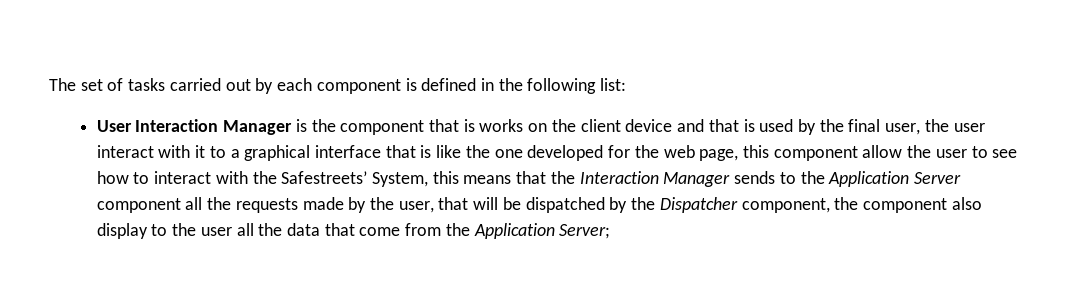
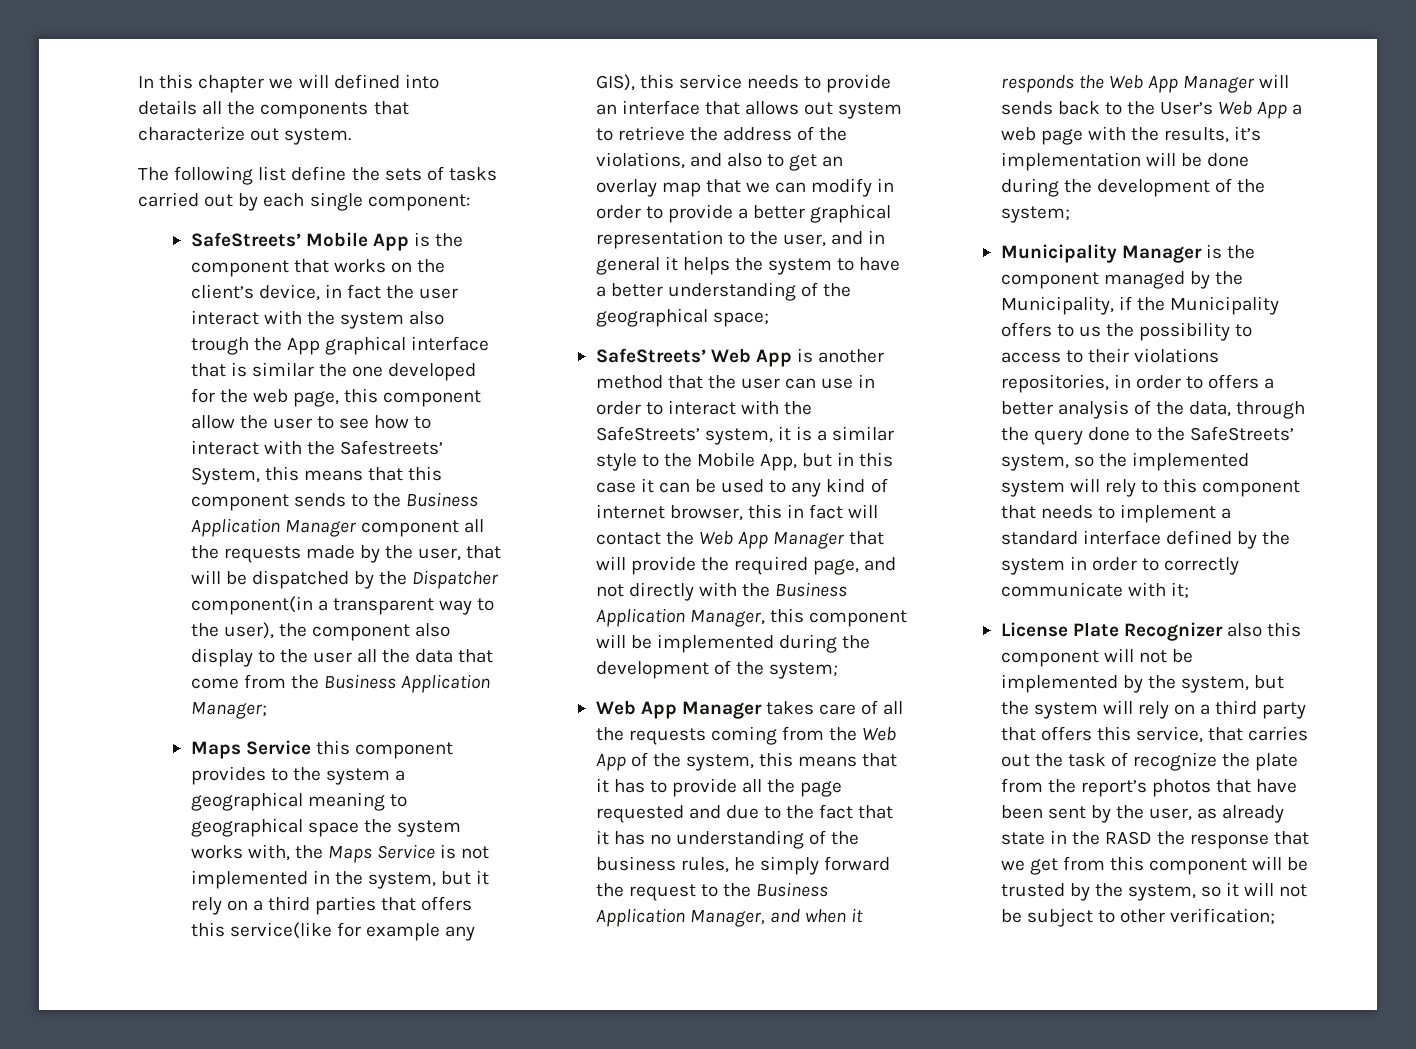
[49,78,103,91] The set -> [138,74,439,93] [138,100,409,119] [138,126,352,145] [138,166,422,185] In this chapter we will defined into details all the components that characterize out system. // The following list define the sets
[316,78,627,94] [96,119,293,135] component is defined in the following list: // User Interaction Manager -> [309,192,470,211] [190,232,409,251] single component: // SafeStreets’ Mobile App
[463,119,475,132] is -> (329, 266) none
[580,119,985,135] [96,145,240,158] client device and that is used by the final user, the user interact with it to a -> [190,284,459,301] [190,310,445,329] [190,337,320,355] client’s device, in fact the user interact with the system also trough the App
[436,145,462,158] like -> [251,362,314,377] similar
[550,171,961,187] the Interaction Manager sends to the Application Server -> [408,466,443,481] [190,492,479,511] [190,518,357,537] this component sends to the Business Application Manager
[741,198,830,213] component, -> [190,596,495,615] [190,622,274,639] component(in a transparent way to the user),
[473,223,611,239] Application Server; -> [323,674,491,693] [190,702,267,719] [190,740,453,759] [190,766,406,785] [190,792,407,811] [190,818,461,837] [190,844,490,863] [190,870,490,889] [190,896,473,915] [190,922,476,941] [595,74,892,93] [595,100,903,119] [595,126,848,141] [595,152,844,171] [595,178,895,197] [595,204,892,223] [595,230,886,249] [595,256,901,275] [595,282,852,301] [595,308,769,327] [595,348,885,367] [595,374,876,389] [595,400,813,415] [595,426,895,445] [595,452,894,471] [595,478,888,497] [595,504,879,521] [595,531,885,549] [595,556,897,575] [595,582,848,601] [595,608,907,627] [595,634,871,653] [595,660,838,679] [595,700,904,719] [595,726,897,745] [595,752,898,771] [595,778,843,797] [595,804,894,823] [595,830,860,849] [595,856,891,875] [595,882,829,901] [595,908,864,927] [1000,74,1290,93] [1000,101,1303,119] [1000,126,1262,145] [1000,152,1249,171] [1000,178,1266,197] [1000,206,1070,223] [1000,244,1255,263] [1000,271,1243,289] [1000,296,1279,315] [1000,322,1253,341] [1000,348,1219,363] [1000,374,1275,393] [1000,400,1306,419] [1000,426,1295,445] [1000,452,1249,471] [1000,478,1301,497] [1000,504,1232,523] [1000,530,1291,549] [1000,556,1240,575] [1000,582,1189,599] [1000,622,1302,641] [1000,648,1193,667] [1000,674,1285,693] [1000,700,1307,719] [1000,726,1309,743] [1000,752,1299,771] [1000,778,1298,797] [1000,805,1285,823] [1000,830,1310,849] [1000,856,1309,875] [1000,882,1308,901] [1000,908,1276,927] Business Application Manager; // Maps Service this component provides to the system a geographical meaning to geographical space the system works with, the Maps Service is not implemented in the system, but it rely on a third parties that offers this service(like for example any GIS), this service needs to provide an interface that allows out system to retrieve the address of the violations, and also to get an overlay map that we can modify in order to provide a better graphical representation to the user, and in general it helps the system to have a better understanding of the geographical space; // SafeStreets’ Web App is another method that the user can use in order to interact with the SafeStreets’ system, it is a similar style to the Mobile App, but in this case it can be used to any kind of internet browser, this in fact will contact the Web App Manager that will provide the required page, and not directly with the Business Application Manager, this component will be implemented during the development of the system; // Web App Manager takes care of all the requests coming from the Web App of the system, this means that it has to provide all the page requested and due to the fact that it has no understanding of the business rules, he simply forward the request to the Business Application Manager, and when it responds the Web App Manager will sends back to the User’s Web App a web page with the results, it’s implementation will be done during the development of the system; // Municipality Manager is the component managed by the Municipality, if the Municipality offers to us the possibility to access to their violations repositories, in order to offers a better analysis of the data, through the query done to the SafeStreets’ system, so the implemented system will rely to this component that needs to implement a standard interface defined by the system in order to correctly communicate with it; // License Plate Recognizer also this component will not be implemented by the system, but the system will rely on a third party that offers this service, that carries out the task of recognize the plate from the report’s photos that have been sent by the user, as already state in the RASD the response that we get from this component will be trusted by the system, so it will not be subject to other verification;

